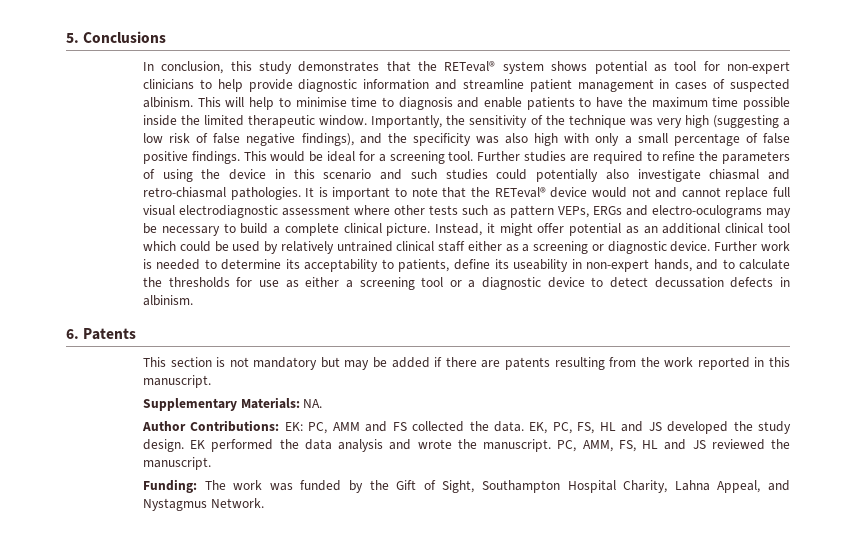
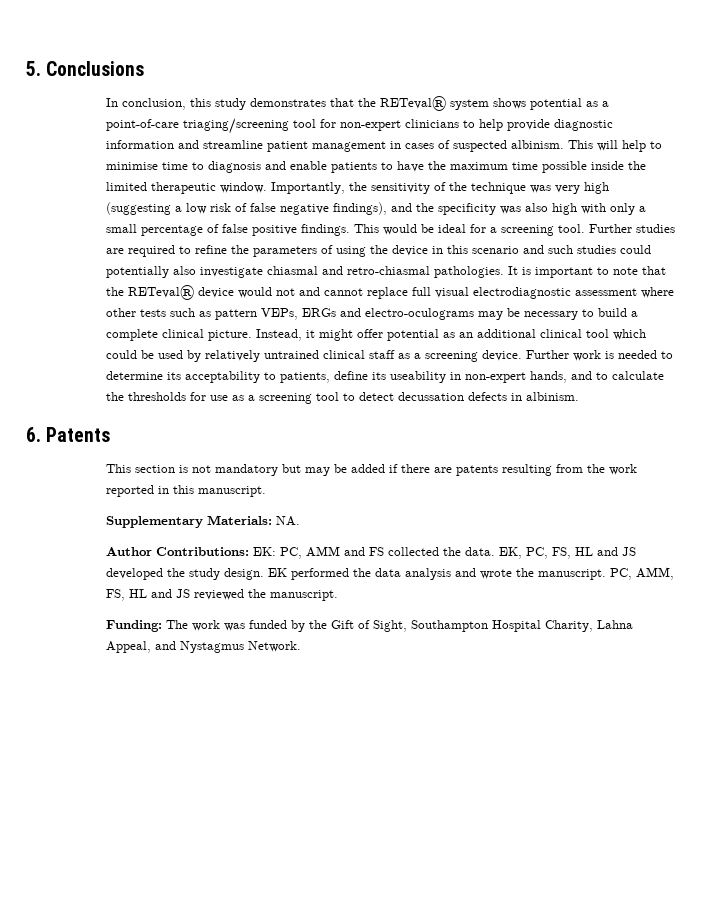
(667, 68) none -> [602,101,610,107] [106,118,290,134] a point-of-care triaging/screening
[467,241,667,254] either as a screening or diagnostic -> [398,351,479,362] as a screening
[305,277,340,287] either -> (245, 398) none
[449,277,585,290] or a diagnostic device -> (340, 396) none

